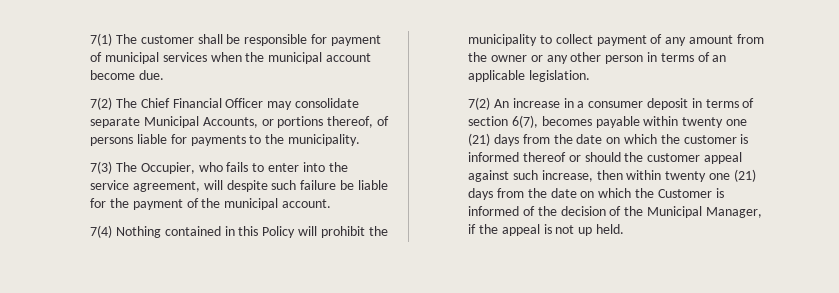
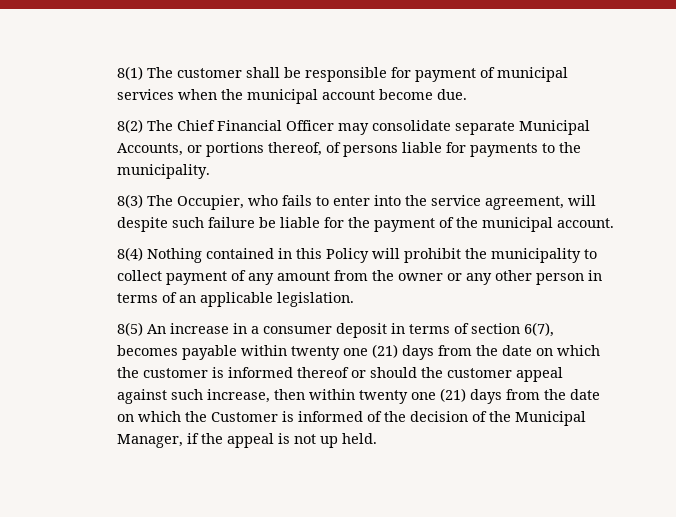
[90,33,113,46] 7(1) -> [116,66,143,80] 8(1)
[90,97,113,110] 7(2) -> [116,119,143,133] 8(2)
[90,161,113,174] 7(3) -> [116,194,143,208] 8(3)
[90,225,113,238] 7(4) -> [116,247,143,261] 8(4)
[468,97,491,110] 7(2) -> [116,322,143,336] 8(5)

